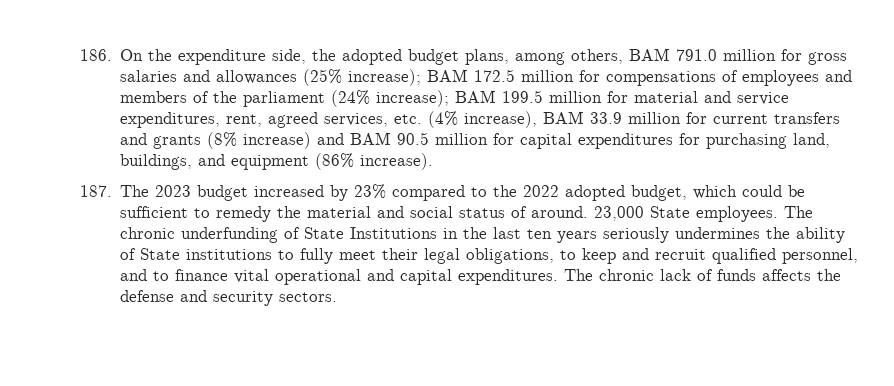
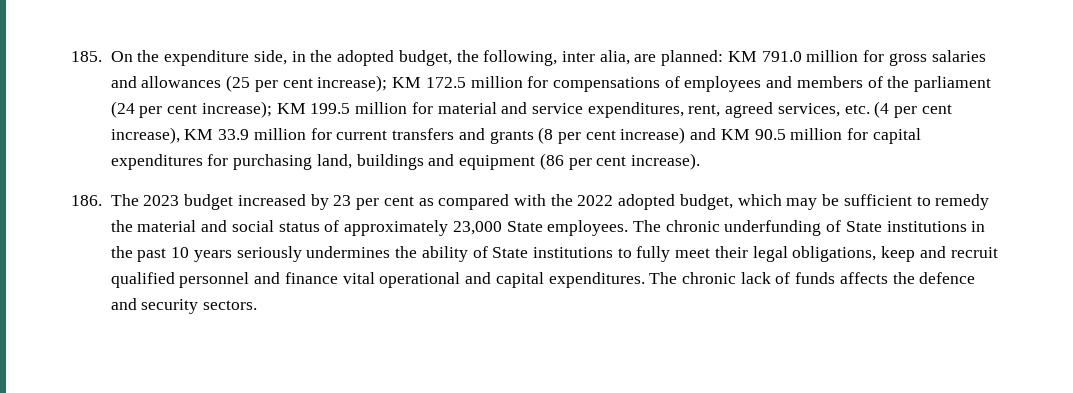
[80,49,112,61] 186. -> [71,51,102,62] 185.
(307, 56) none -> [291,51,306,62] in
[408,48,671,65] budget plans, among others, BAM -> [398,50,757,66] budget, the following, inter alia, are planned: KM
[303,69,469,86] (25% increase); BAM -> [226,75,422,92] (25 per cent increase); KM
[331,90,497,107] (24% increase); BAM -> [110,101,306,118] (24 per cent increase); KM
[428,111,585,128] (4% increase), BAM -> [874,101,952,118] [110,127,214,144] (4 per cent increase), KM
[207,132,238,149] (8% -> [538,127,616,144] (8 per cent
[350,132,392,145] BAM -> [720,129,750,140] KM
[120,154,193,170] buildings, -> [356,154,424,170] buildings
[315,153,355,170] (86% -> [539,153,627,170] (86 per cent
[80,185,112,197] 187. -> [71,195,102,206] 186.
[354,184,488,201] 23% compared to -> [333,194,547,210] 23 per cent as compared with
[742,185,783,197] could -> [786,198,818,210] may
[531,206,589,218] around. -> [344,220,449,236] approximately
[350,227,553,239] Institutions in the last ten -> [886,221,986,232] [110,246,190,262] institutions in the past 10
[560,250,577,260] to -> (877, 254) none
[782,248,859,264] [120,269,170,281] personnel, and to -> [179,272,281,288] personnel and
[120,290,175,302] defense -> [919,272,976,284] defence

